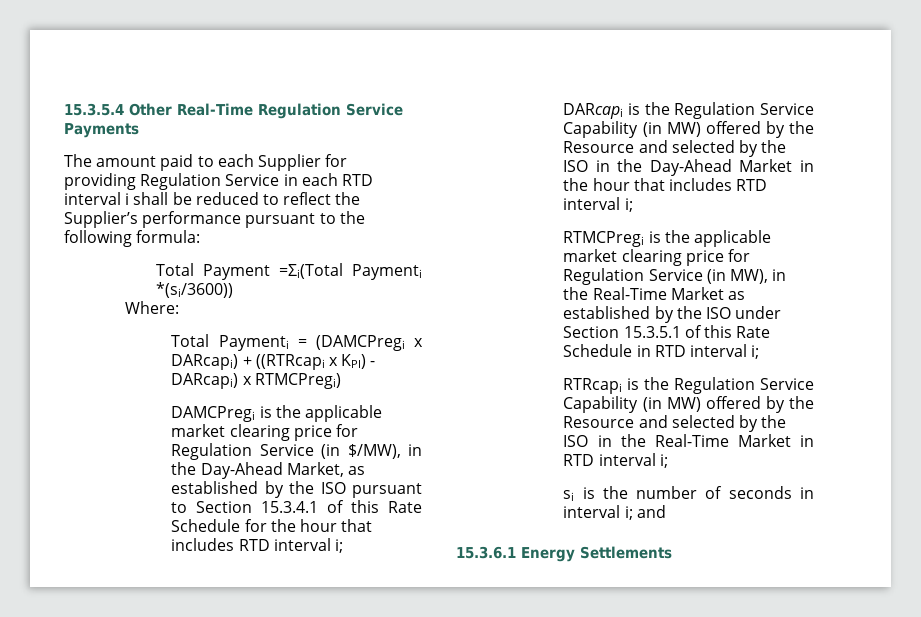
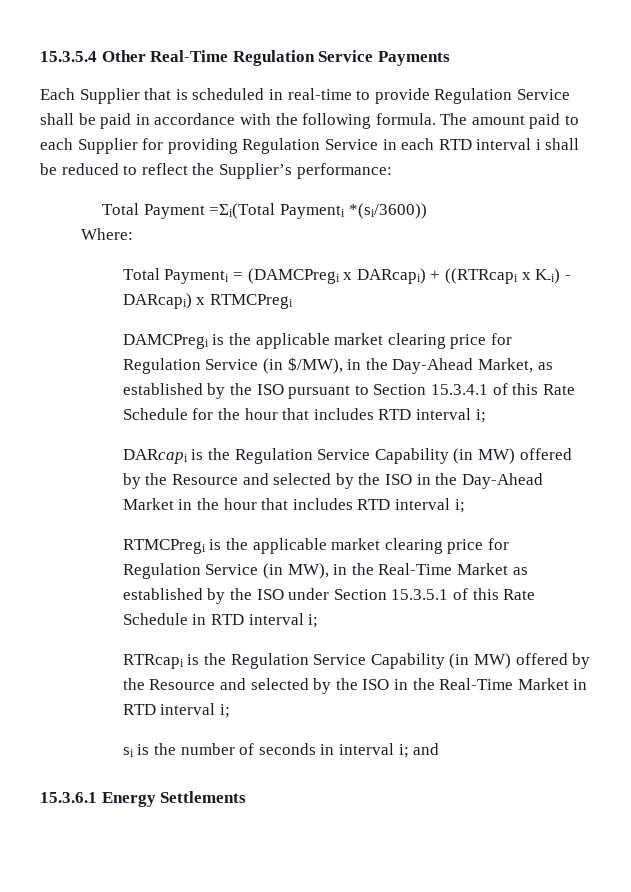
(139, 130) none -> [40,88,570,104] [40,113,436,129] Each Supplier that is scheduled in real-time to provide Regulation Service shall be paid in accordance with the following formula.
[142,211,365,228] [64,230,201,247] performance pursuant to the following formula: -> [296,163,392,179] performance:
[341,354,367,369] KPI) -> [535,268,561,284] K-i)
[254,373,341,389] RTMCPregi) -> [210,294,294,309] RTMCPregi

